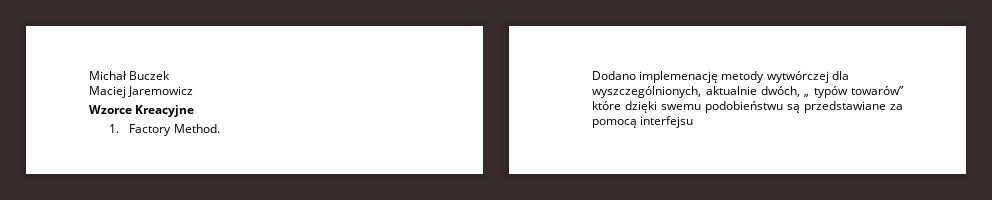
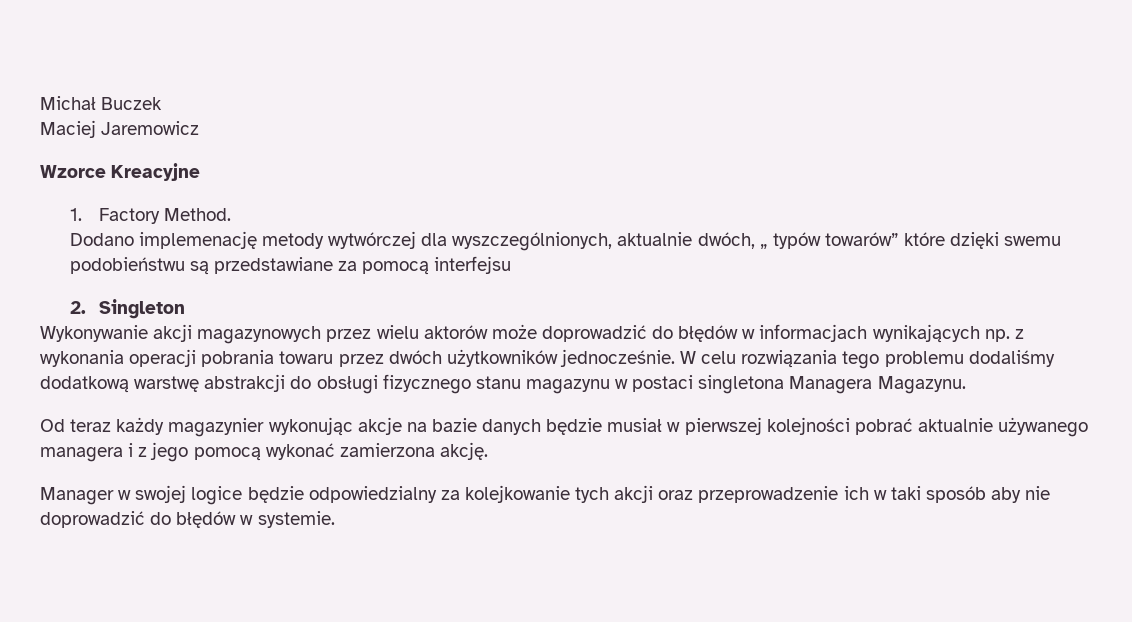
(694, 122) none -> [69,299,186,319] [40,324,1024,344] [40,349,1055,369] [40,374,966,394] [40,417,1089,437] [40,442,488,462] [40,485,1051,505] [40,511,335,528] // 2. Singleton // Wykonywanie akcji magazynowych przez wielu aktorów może doprowadzić do błędów w informacjach wynikających np. z wykonania operacji pobrania towaru przez dwóch użytkowników jednocześnie. W celu rozwiązania tego problemu dodaliśmy dodatkową warstwę abstrakcji do obsługi fizycznego stanu magazynu w postaci singletona Managera Magazynu. // Od teraz każdy magazynier wykonując akcje na bazie danych będzie musiał w pierwszej kolejności pobrać aktualnie używanego managera i z jego pomocą wykonać zamierzona akcję. // Manager w swojej logice będzie odpowiedzialny za kolejkowanie tych akcji oraz przeprowadzenie ich w taki sposób aby nie doprowadzić do błędów w systemie.

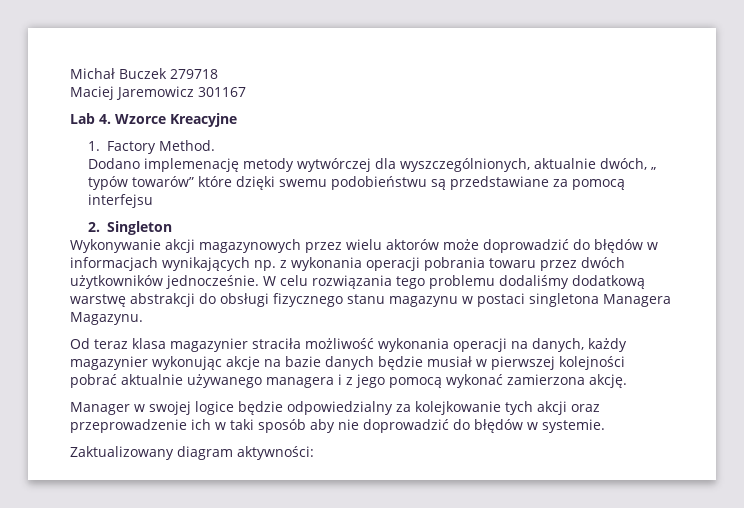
(163, 103) none -> [170,69,218,79] 279718
(200, 128) // -> [198,87,246,97] [70,113,111,124] 301167 // Lab 4.
(112, 425) none -> [132,338,584,352] klasa magazynier straciła możliwość wykonania operacji na danych,
(335, 519) none -> [70,446,314,460] // Zaktualizowany diagram aktywności:

